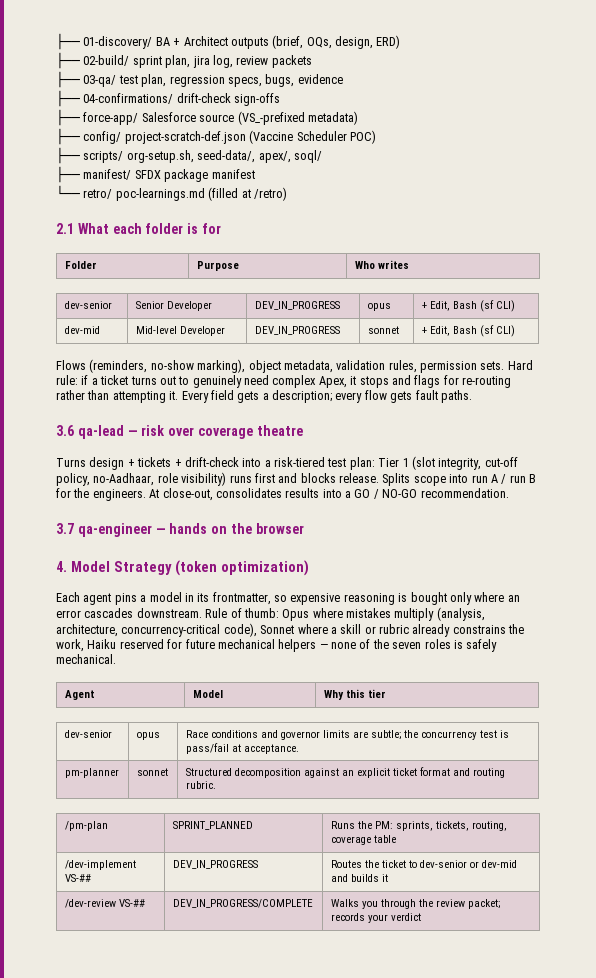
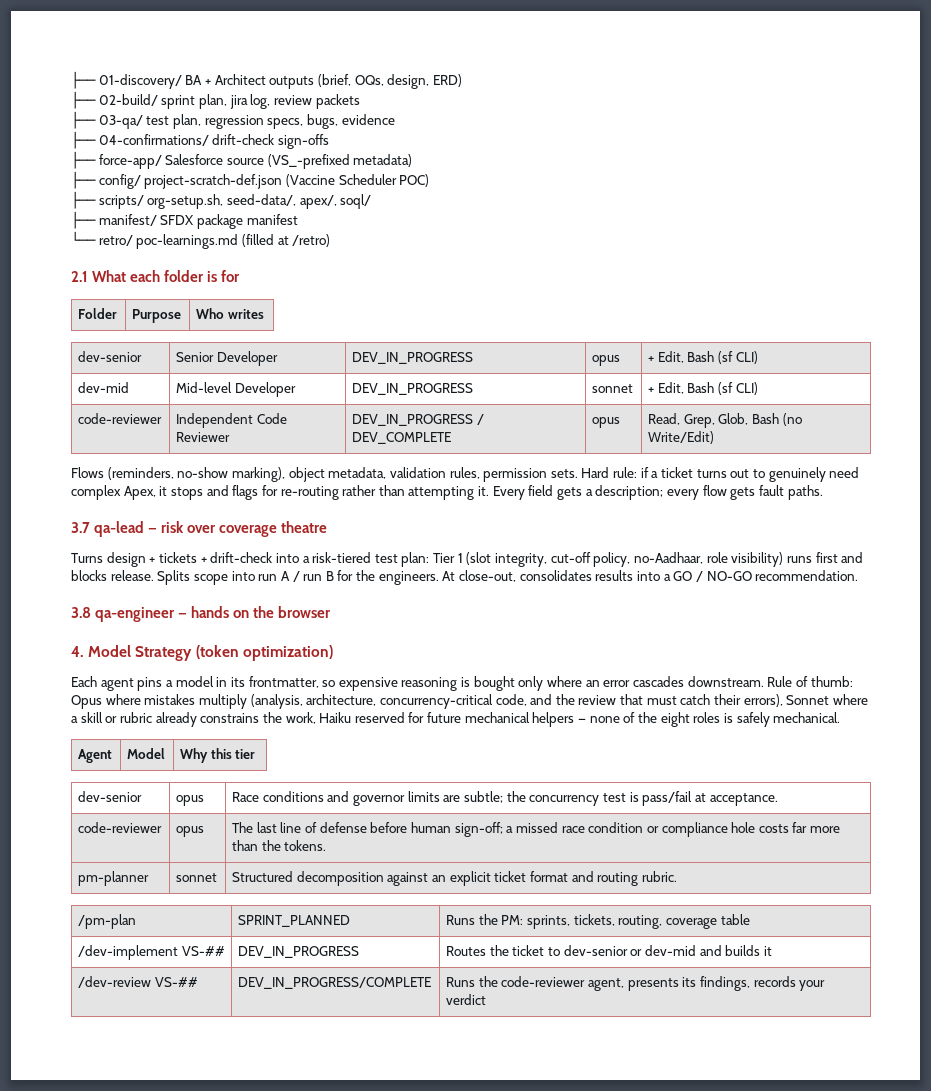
(515, 331) none -> [78,413,163,424] [176,413,287,428] [176,432,231,442] [352,414,484,426] [352,432,452,444] [592,417,621,428] [648,413,802,428] [648,431,715,444] // code-reviewer | Independent Code Reviewer | DEV_IN_PROGRESS / DEV_COMPLETE | opus | Read, Grep, Glob, Bash (no Write/Edit)
[56,425,74,436] 3.6 -> [71,522,90,533] 3.7
[56,523,74,534] 3.7 -> [71,607,91,618] 3.8
[223,623,257,637] code), -> [495,694,783,707] code, and the review that must catch their errors),
[392,642,422,649] seven -> [660,712,690,727] eight
(299, 749) none -> [78,822,163,833] [176,826,205,837] [232,822,841,837] [232,840,327,851] // code-reviewer | opus | The last line of defense before human sign-off; a missed race condition or compliance hole costs far more than the tokens.
[330,899,500,909] Walks you through the review packet; -> [446,976,751,991] Runs the code-reviewer agent, presents its findings,

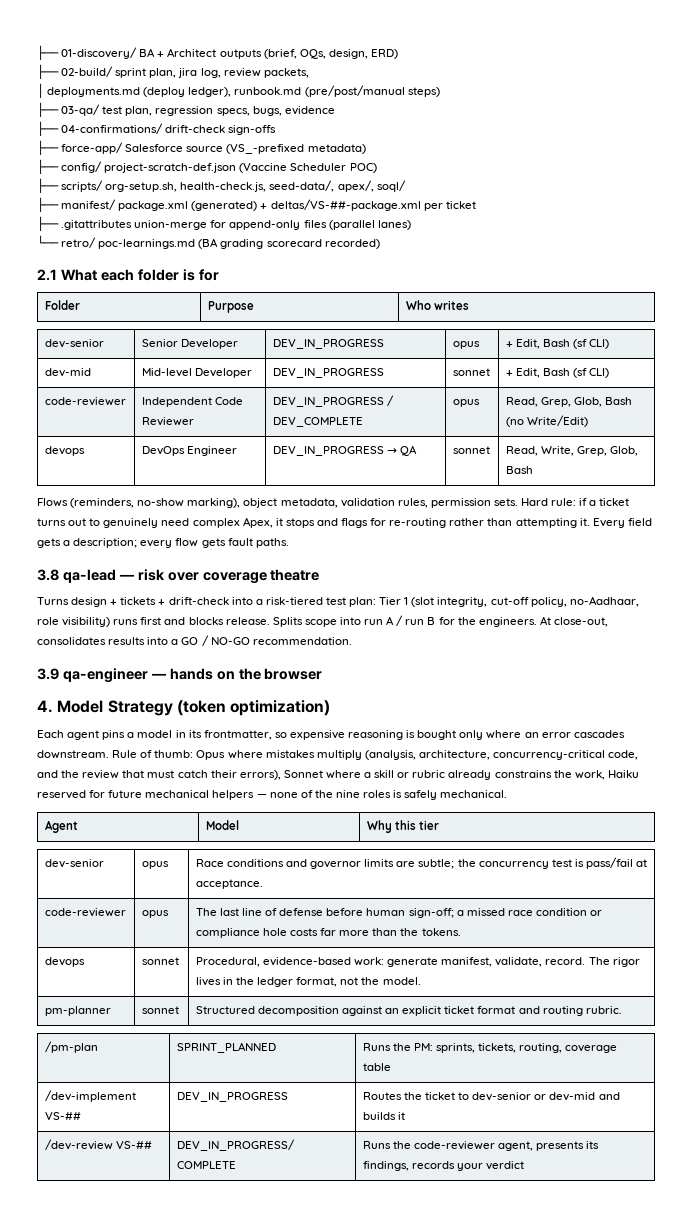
[315,94,360,109] packets -> [263,68,309,78] [37,83,440,98] packets, // │ deployments.md (deploy ledger), runbook.md (pre/post/manual steps)
(224, 201) none -> [180,182,267,192] health-check.js,
[160,214,298,229] SFDX package manifest -> [118,199,476,211] [37,216,411,231] package.xml (generated) + deltas/VS-##-package.xml per ticket // ├── .gitattributes union-merge for append-only files (parallel lanes)
[241,234,331,247] (filled at /retro) -> [198,238,380,249] (BA grading scorecard recorded)
(715, 437) none -> [44,446,85,456] [141,446,237,456] [272,445,418,456] [452,446,490,454] [505,446,639,456] [505,466,533,474] // devops | DevOps Engineer | DEV_IN_PROGRESS → QA | sonnet | Read, Write, Grep, Glob, Bash
[71,522,90,533] 3.7 -> [37,569,59,581] 3.8
[71,607,91,618] 3.8 -> [37,668,59,680] 3.9
[660,712,690,727] eight -> [335,790,360,798] nine
(327, 845) none -> [44,957,85,967] [141,957,179,965] [195,957,640,967] [195,977,421,987] // devops | sonnet | Procedural, evidence-based work: generate manifest, validate, record. The rigor lives in the ledger format, not the model.

